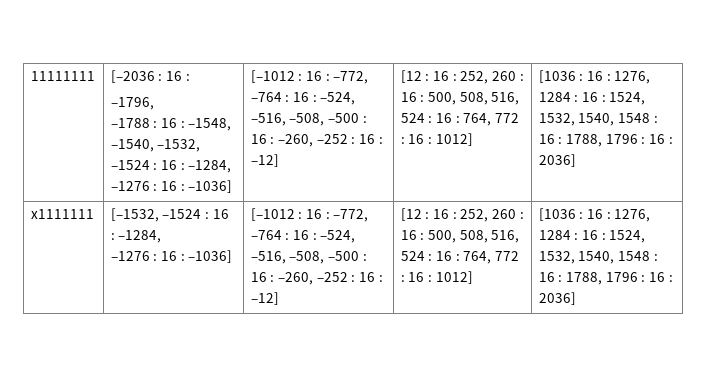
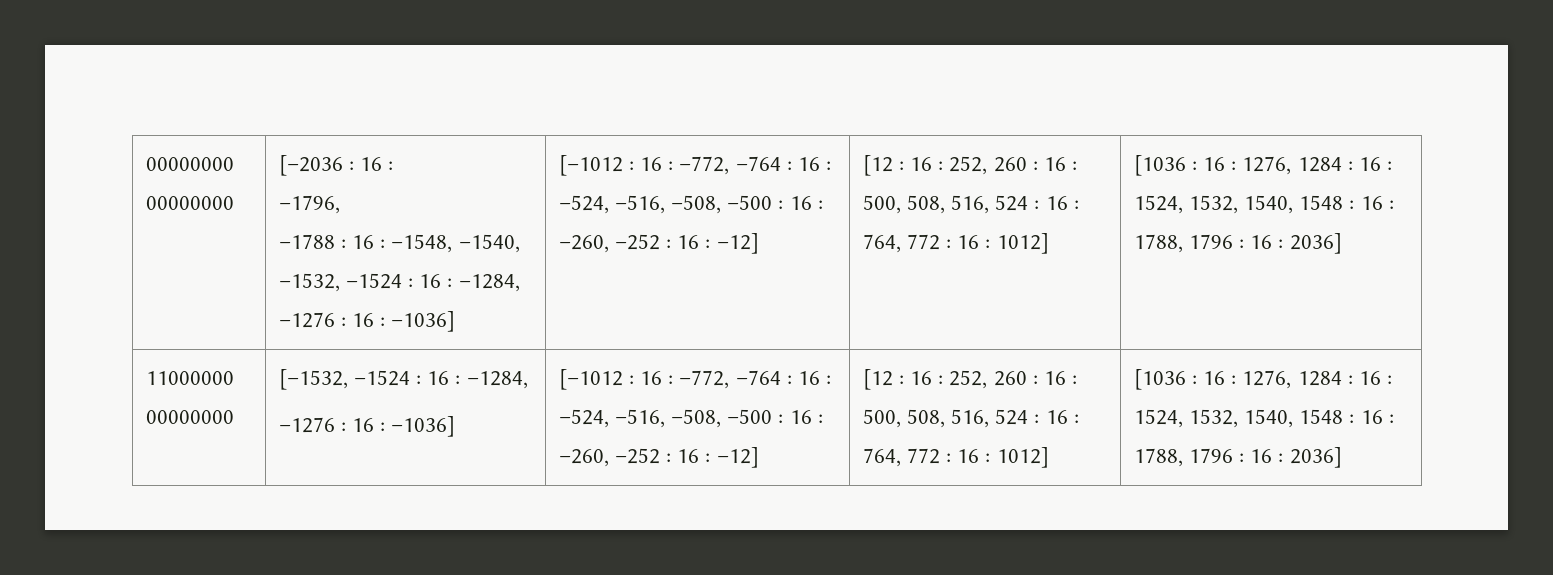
[30,71,95,81] 11111111 -> [145,157,234,171] [145,196,234,210] 00000000 00000000
[30,209,94,219] x1111111 -> [145,371,234,385] [145,410,234,424] 11000000 00000000

